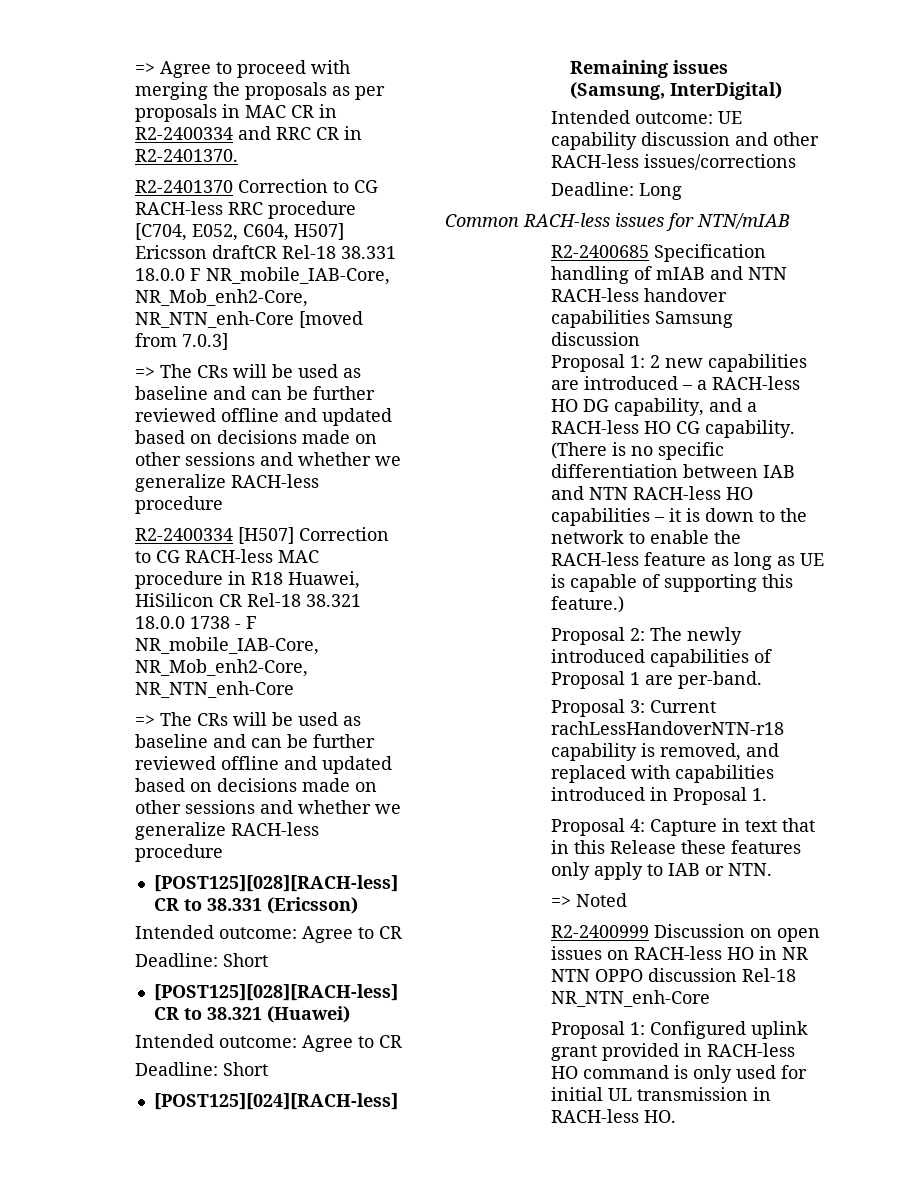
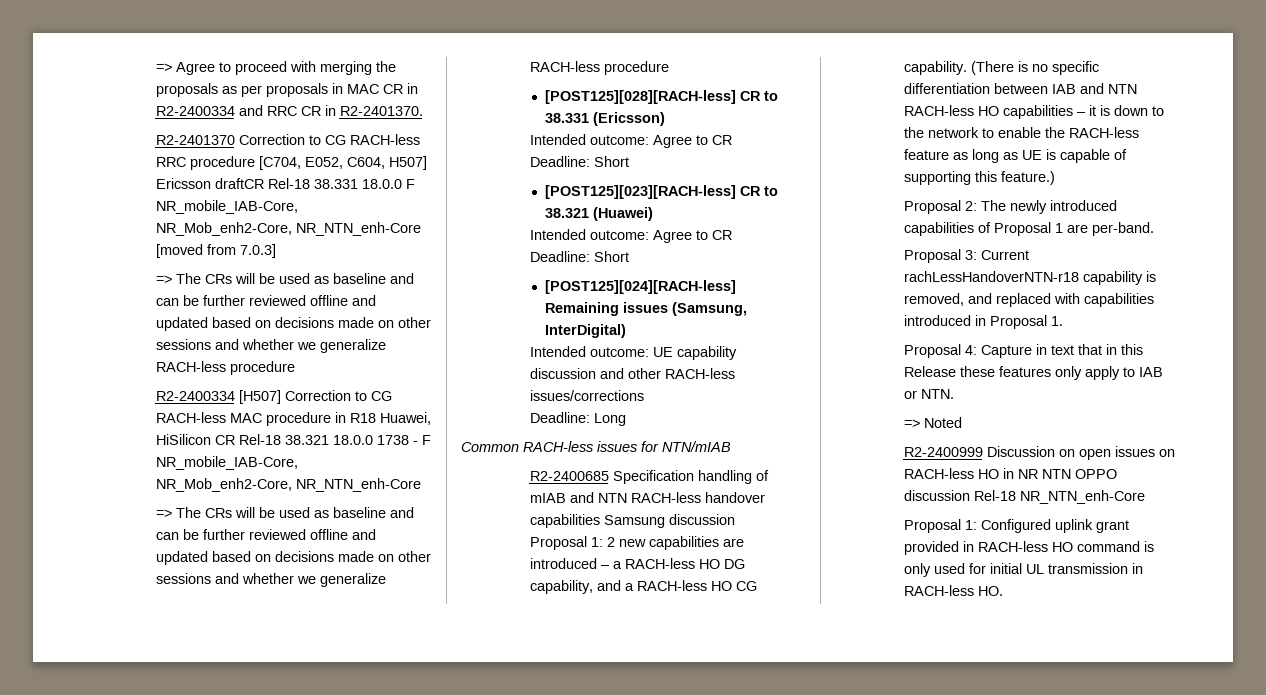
[154,984,399,1001] [POST125][028][RACH-less] -> [545,185,737,199] [POST125][023][RACH-less]

